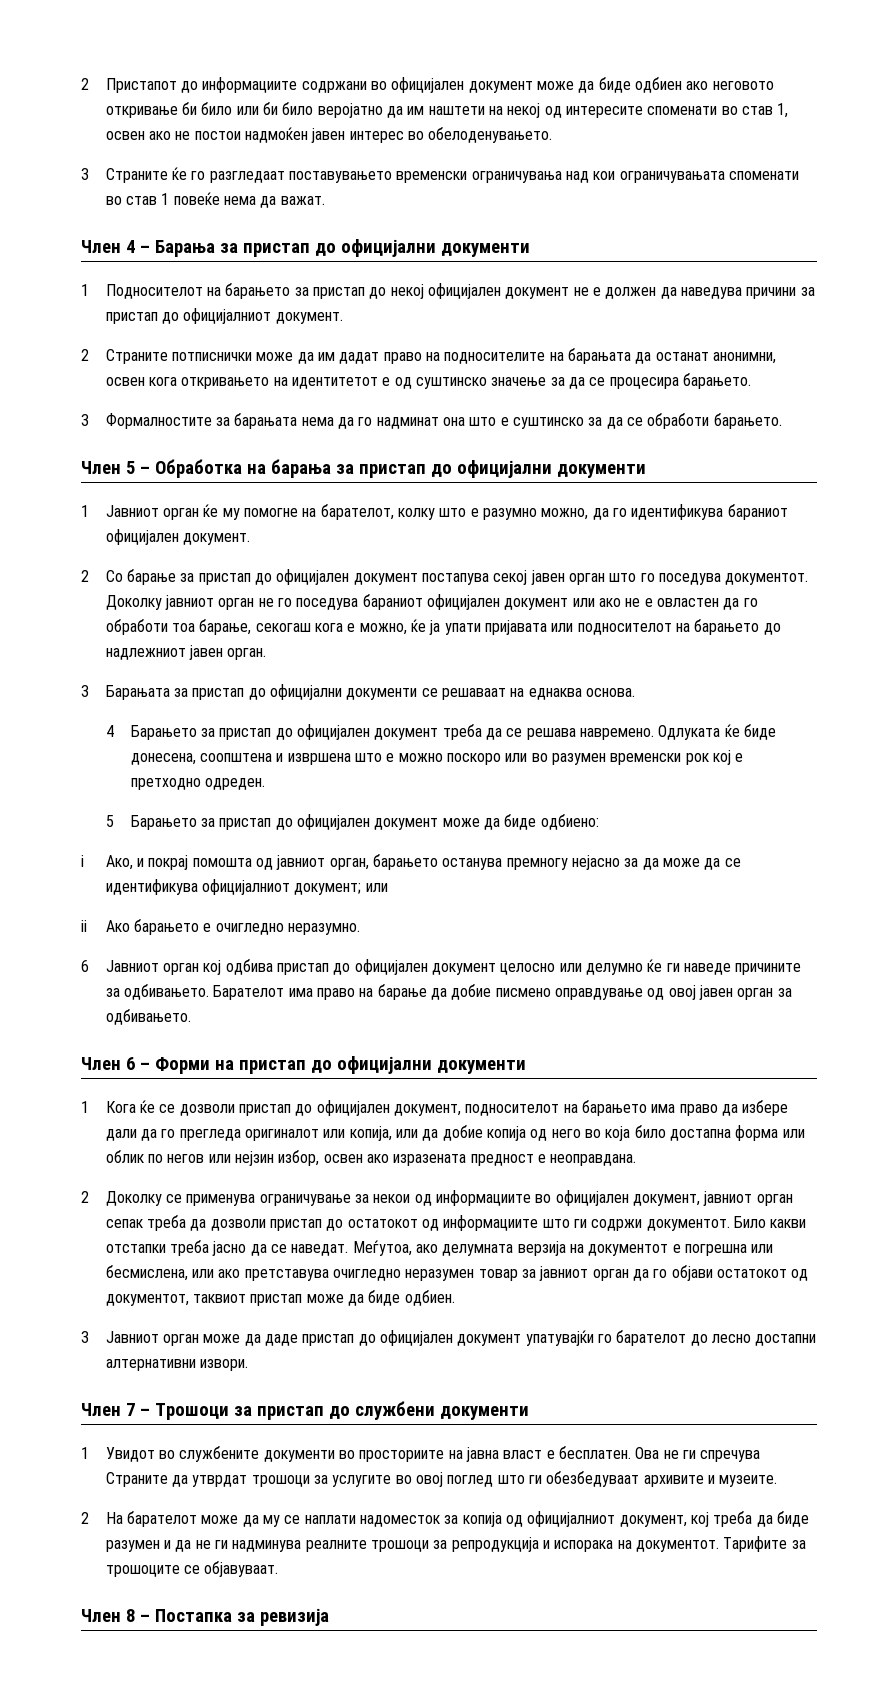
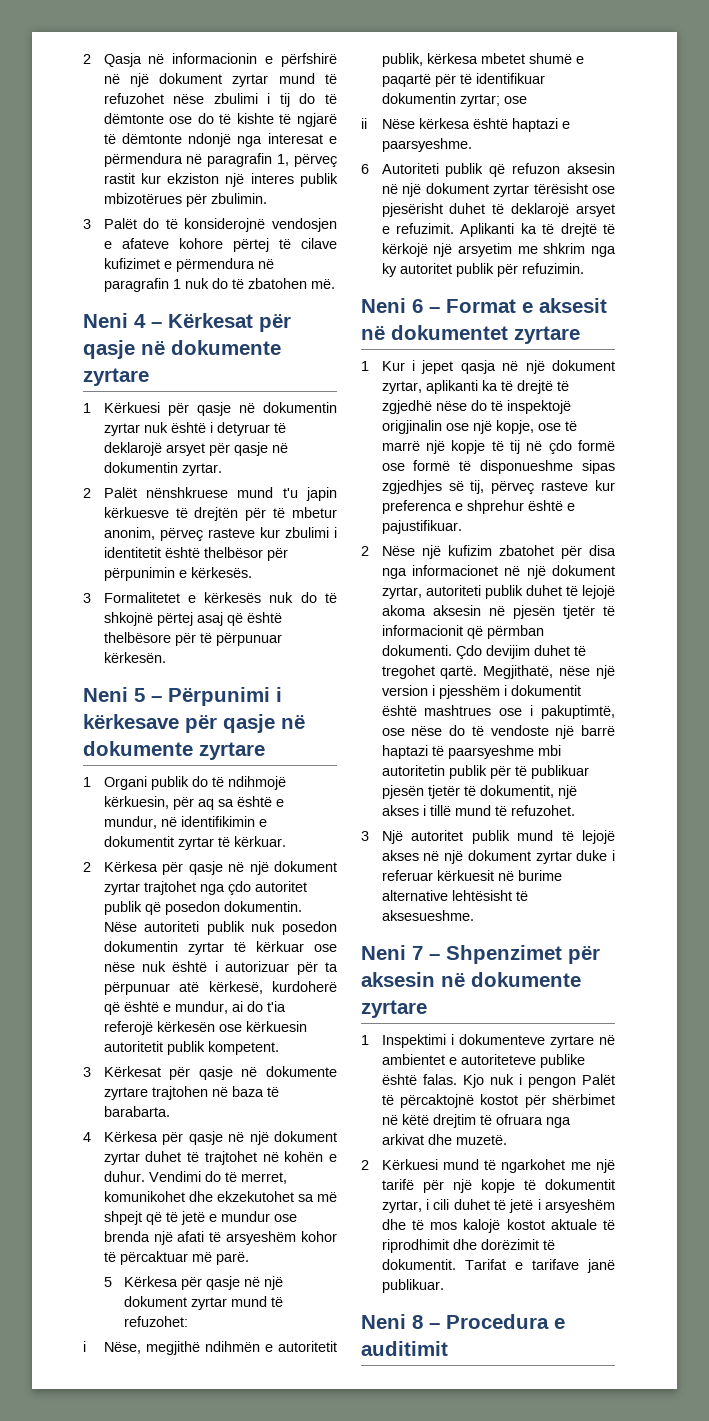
[81,77,774,93] [105,102,789,118] [105,127,553,143] [81,167,800,183] [105,192,325,208] [81,239,530,257] [81,283,815,299] [105,308,343,324] [81,348,777,364] [105,373,752,389] [81,413,782,429] [81,459,646,478] [81,504,788,520] [105,529,251,545] [81,569,809,585] [105,594,758,610] [105,619,781,635] [105,645,267,660] [81,684,636,700] [105,724,776,740] [130,750,744,765] [130,778,266,790] [105,814,599,830] [81,854,741,870] [105,879,388,895] [81,919,361,935] [81,959,802,975] [105,984,792,1000] [105,1009,191,1025] [81,1056,526,1074] [81,1100,789,1116] [105,1125,805,1141] [105,1150,637,1166] [81,1190,793,1206] [105,1215,807,1231] [105,1240,774,1256] [105,1265,809,1281] [105,1290,455,1306] [81,1330,817,1346] [105,1359,249,1371] [81,1401,529,1420] [81,1446,761,1462] [105,1471,778,1487] [81,1511,809,1527] [105,1536,806,1552] [105,1561,279,1577] [81,1608,329,1626] 2 Пристапот до информациите содржани во официјален документ може да биде одбиен ако неговото откривање би било или би било веројатно да им наштети на некој од интересите споменати во став 1, освен ако не постои надмоќен јавен интерес во обелоденувањето. // 3 Страните ќе го разгледаат поставувањето временски ограничувања над кои ограничувањата споменати во став 1 повеќе нема да важат. // Член 4 – Барања за пристап до официјални документи // 1 Подносителот на барањето за пристап до некој официјален документ не е должен да наведува причини за пристап до официјалниот документ. // 2 Страните потписнички може да им дадат право на подносителите на барањата да останат анонимни, освен кога откривањето на идентитетот е од суштинско значење за да се процесира барањето. // 3 Формалностите за барањата нема да го надминат она што е суштинско за да се обработи барањето. // Член 5 – Обработка на барања за пристап до официјални документи // 1 Јавниот орган ќе му помогне на барателот, колку што е разумно можно, да го идентификува бараниот официјален документ. // 2 Со барање за пристап до официјален документ постапува секој јавен орган што го поседува документот. Доколку јавниот орган не го поседува бараниот официјален документ или ако не е овластен да го обработи тоа барање, секогаш кога е можно, ќе ја упати пријавата или подносителот на барањето до надлежниот јавен орган. // 3 Барањата за пристап до официјални документи се решаваат на еднаква основа. // 4 Барањето за пристап до официјален документ треба да се решава навремено. Одлуката ќе биде донесена, соопштена и извршена што е можно поскоро или во разумен временски рок кој е претходно одреден. // 5 Барањето за пристап до официјален документ може да биде одбиено: // i Ако, и покрај помошта од јавниот орган, барањето останува премногу нејасно за да може да се идентификува официјалниот документ; или // ii Ако барањето е очигледно неразумно. // 6 Јавниот орган кој одбива пристап до официјален документ целосно или делумно ќе ги наведе причините за одбивањето. Барателот има право на барање да добие писмено оправдување од овој јавен орган за одбивањето. // Член 6 – Форми на пристап до официјални документи // 1 Кога ќе се дозволи пристап до официјален документ, подносителот на барањето има право да избере дали да го прегледа оригиналот или копија, или да добие копија од него во која било достапнa форма или облик по негов или нејзин избор, освен ако изразената предност е неоправдана. // 2 Доколку се применува ограничување за некои од информациите во официјален документ, јавниот орган сепак треба да дозволи пристап до остатокот од информациите што ги содржи документот. Било какви отстапки треба јасно да се наведат. Меѓутоа, ако делумната верзија на документот е погрешна или бесмислена, или ако претставува очигледно неразумен товар за јавниот орган да го објави остатокот од документот, таквиот пристап може да биде одбиен. // 3 Јавниот орган може да даде пристап до официјален документ упатувајќи го барателот до лесно достапни алтернативни извори. // Член 7 – Трошоци за пристап до службени документи // 1 Увидот во службените документи во просториите на јавна власт е бесплатен. Ова не ги спречува Страните да утврдат трошоци за услугите во овој поглед што ги обезбедуваат архивите и музеите. // 2 На барателот може да му се наплати надоместок за копија од официјалниот документ, кој треба да биде разумен и да не ги надминува реалните трошоци за репродукција и испорака на документот. Тарифите за трошоците се објавуваат. // Член 8 – Постапка за ревизија -> [83,53,337,67] [103,73,337,87] [103,93,338,107] [103,113,338,127] [103,133,337,147] [103,153,337,167] [103,173,338,187] [103,193,267,207] [83,218,337,232] [103,238,337,252] [103,258,274,272] [103,278,335,292] [83,313,291,332] [83,340,281,359] [83,368,149,386] [83,402,337,416] [103,422,286,436] [103,442,288,456] [103,462,222,476] [83,487,337,501] [103,507,337,521] [103,527,337,541] [103,547,288,561] [103,567,252,581] [83,592,337,603] [103,612,282,626] [103,632,282,646] [103,652,166,663] [83,687,282,706] [83,714,305,733] [83,741,265,760] [83,776,286,790] [103,796,284,810] [103,816,267,829] [103,836,286,850] [83,861,337,875] [103,881,307,895] [103,901,302,915] [103,921,337,935] [103,941,337,955] [103,961,338,975] [103,981,337,995] [103,1001,286,1015] [103,1021,307,1035] [103,1041,279,1055] [83,1066,337,1080] [103,1086,279,1100] [103,1106,170,1117] [83,1131,337,1145] [103,1151,337,1165] [103,1171,287,1184] [103,1191,337,1202] [103,1211,297,1225] [103,1231,337,1245] [103,1251,249,1265] [103,1276,284,1290] [124,1296,284,1310] [124,1316,189,1327] [83,1341,337,1355] [381,53,584,67] [381,73,545,87] [381,93,527,107] [361,118,570,132] [381,138,472,152] [361,163,615,177] [381,183,615,197] [381,203,615,217] [381,223,615,237] [381,243,616,257] [381,263,584,277] [361,298,607,313] [361,325,580,344] [361,360,615,374] [381,380,569,394] [381,400,571,414] [381,420,577,434] [381,440,615,454] [381,460,615,474] [381,480,615,494] [381,500,575,514] [381,520,462,534] [361,545,616,559] [381,565,615,579] [381,585,615,599] [381,605,615,619] [381,625,544,639] [381,645,586,659] [381,665,615,679] [381,685,581,699] [381,705,615,719] [381,725,615,739] [381,745,561,759] [381,765,589,779] [381,785,577,799] [381,805,575,816] [361,830,615,844] [381,850,615,864] [381,870,562,881] [381,890,528,901] [381,910,474,921] [361,945,600,964] [361,972,581,987] [361,1000,427,1018] [361,1034,615,1048] [381,1054,585,1068] [381,1074,615,1088] [381,1094,615,1108] [381,1114,571,1128] [381,1134,507,1145] [361,1159,615,1173] [381,1179,615,1193] [381,1199,615,1213] [381,1219,615,1233] [381,1239,555,1253] [381,1259,615,1273] [381,1279,444,1293] [361,1314,565,1329] [361,1341,448,1356] 2 Qasja në informacionin e përfshirë në një dokument zyrtar mund të refuzohet nëse zbulimi i tij do të dëmtonte ose do të kishte të ngjarë të dëmtonte ndonjë nga interesat e përmendura në paragrafin 1, përveç rastit kur ekziston një interes publik mbizotërues për zbulimin. // 3 Palët do të konsiderojnë vendosjen e afateve kohore përtej të cilave kufizimet e përmendura në paragrafin 1 nuk do të zbatohen më. // Neni 4 – Kërkesat për qasje në dokumente zyrtare // 1 Kërkuesi për qasje në dokumentin zyrtar nuk është i detyruar të deklarojë arsyet për qasje në dokumentin zyrtar. // 2 Palët nënshkruese mund t'u japin kërkuesve të drejtën për të mbetur anonim, përveç rasteve kur zbulimi i identitetit është thelbësor për përpunimin e kërkesës. // 3 Formalitetet e kërkesës nuk do të shkojnë përtej asaj që është thelbësore për të përpunuar kërkesën. // Neni 5 – Përpunimi i kërkesave për qasje në dokumente zyrtare // 1 Organi publik do të ndihmojë kërkuesin, për aq sa është e mundur, në identifikimin e dokumentit zyrtar të kërkuar. // 2 Kërkesa për qasje në një dokument zyrtar trajtohet nga çdo autoritet publik që posedon dokumentin. Nëse autoriteti publik nuk posedon dokumentin zyrtar të kërkuar ose nëse nuk është i autorizuar për ta përpunuar atë kërkesë, kurdoherë që është e mundur, ai do t'ia referojë kërkesën ose kërkuesin autoritetit publik kompetent. // 3 Kërkesat për qasje në dokumente zyrtare trajtohen në baza të barabarta. // 4 Kërkesa për qasje në një dokument zyrtar duhet të trajtohet në kohën e duhur. Vendimi do të merret, komunikohet dhe ekzekutohet sa më shpejt që të jetë e mundur ose brenda një afati të arsyeshëm kohor të përcaktuar më parë. // 5 Kërkesa për qasje në një dokument zyrtar mund të refuzohet: // i Nëse, megjithë ndihmën e autoritetit publik, kërkesa mbetet shumë e paqartë për të identifikuar dokumentin zyrtar; ose // ii Nëse kërkesa është haptazi e paarsyeshme. // 6 Autoriteti publik që refuzon aksesin në një dokument zyrtar tërësisht ose pjesërisht duhet të deklarojë arsyet e refuzimit. Aplikanti ka të drejtë të kërkojë një arsyetim me shkrim nga ky autoritet publik për refuzimin. // Neni 6 – Format e aksesit në dokumentet zyrtare // 1 Kur i jepet qasja në një dokument zyrtar, aplikanti ka të drejtë të zgjedhë nëse do të inspektojë origjinalin ose një kopje, ose të marrë një kopje të tij në çdo formë ose formë të disponueshme sipas zgjedhjes së tij, përveç rasteve kur preferenca e shprehur është e pajustifikuar. // 2 Nëse një kufizim zbatohet për disa nga informacionet në një dokument zyrtar, autoriteti publik duhet të lejojë akoma aksesin në pjesën tjetër të informacionit që përmban dokumenti. Çdo devijim duhet të tregohet qartë. Megjithatë, nëse një version i pjesshëm i dokumentit është mashtrues ose i pakuptimtë, ose nëse do të vendoste një barrë haptazi të paarsyeshme mbi autoritetin publik për të publikuar pjesën tjetër të dokumentit, një akses i tillë mund të refuzohet. // 3 Një autoritet publik mund të lejojë akses në një dokument zyrtar duke i referuar kërkuesit në burime alternative lehtësisht të aksesueshme. // Neni 7 – Shpenzimet për aksesin në dokumente zyrtare // 1 Inspektimi i dokumenteve zyrtare në ambientet e autoriteteve publike është falas. Kjo nuk i pengon Palët të përcaktojnë kostot për shërbimet në këtë drejtim të ofruara nga arkivat dhe muzetë. // 2 Kërkuesi mund të ngarkohet me një tarifë për një kopje të dokumentit zyrtar, i cili duhet të jetë i arsyeshëm dhe të mos kalojë kostot aktuale të riprodhimit dhe dorëzimit të dokumentit. Tarifat e tarifave janë publikuar. // Neni 8 – Procedura e auditimit

